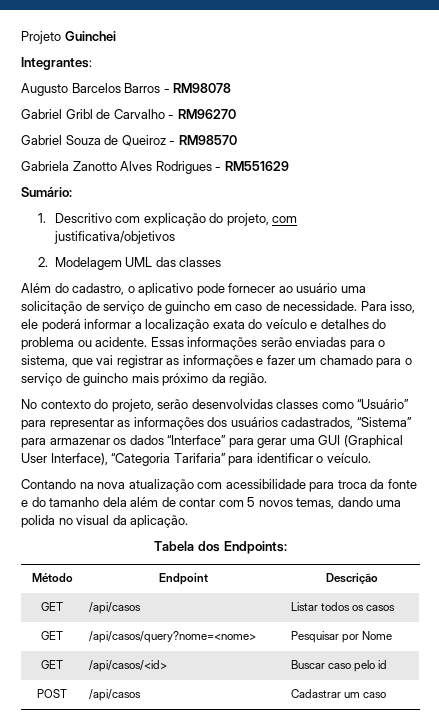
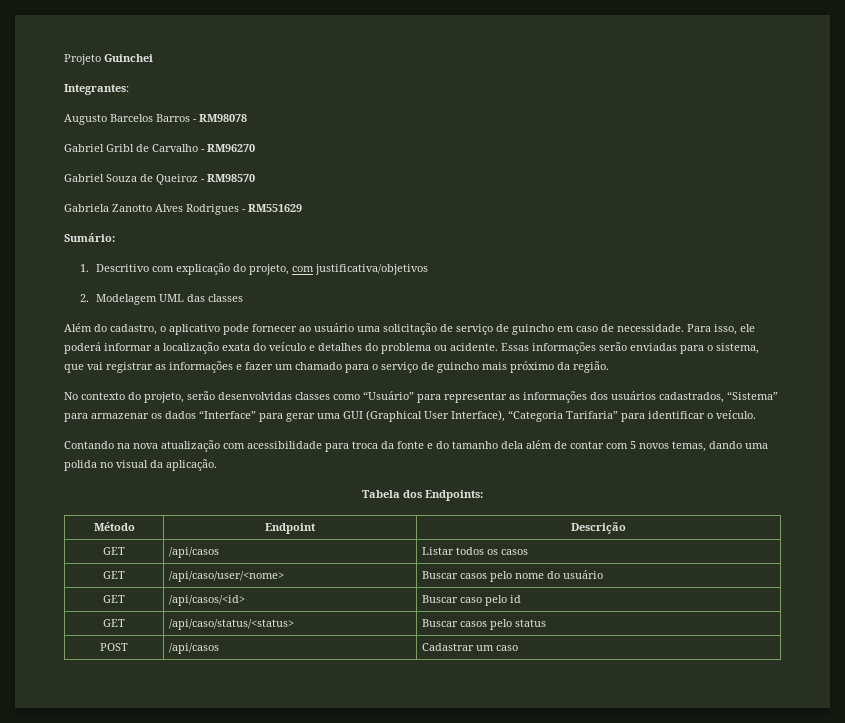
[88,631,256,643] [290,631,392,643] /api/casos/query?nome=<nome> | Pesquisar por Nome -> [169,571,285,582] [422,570,604,582] /api/caso/user/<nome> | Buscar casos pelo nome do usuário
(387, 664) none -> [103,619,125,627] [169,619,295,630] [422,619,547,630] // GET | /api/caso/status/<status> | Buscar casos pelo status

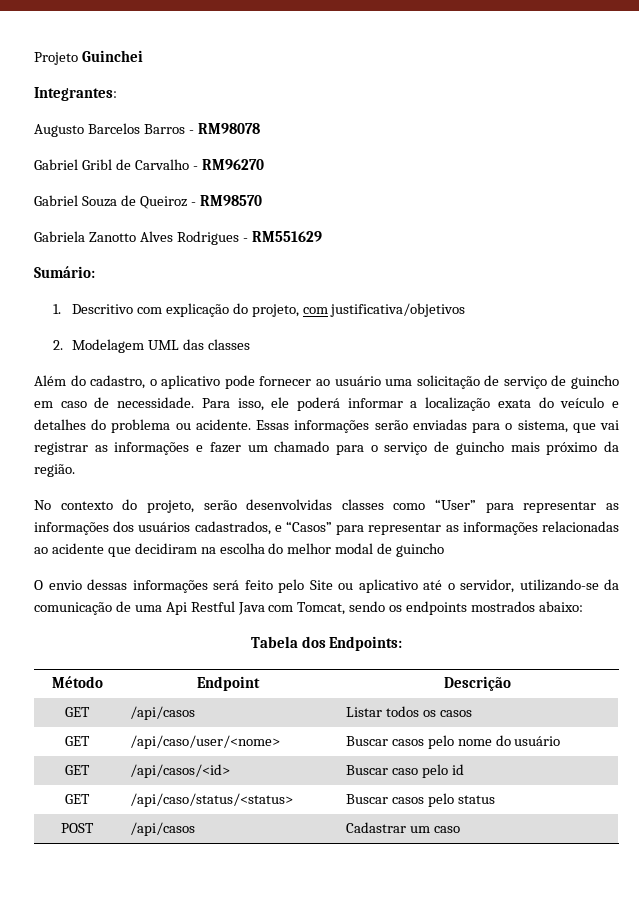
[363,391,414,400] “Usuário” -> [435,499,477,510] “User”
[727,391,778,400] [64,410,756,422] [64,440,768,452] [64,459,217,471] “Sistema” para armazenar os dados “Interface” para gerar uma GUI (Graphical User Interface), “Categoria Tarifaria” para identificar o veículo. // Contando na nova atualização com acessibilidade para troca da fonte e do tamanho dela além de contar com 5 novos temas, dando uma polida no visual da aplicação. -> [274,521,619,535] [34,543,445,557] [34,579,619,593] [34,601,583,615] e “Casos” para representar as informações relacionadas ao acidente que decidiram na escolha do melhor modal de guincho // O envio dessas informações será feito pelo Site ou aplicativo até o servidor, utilizando-se da comunicação de uma Api Restful Java com Tomcat, sendo os endpoints mostrados abaixo:

